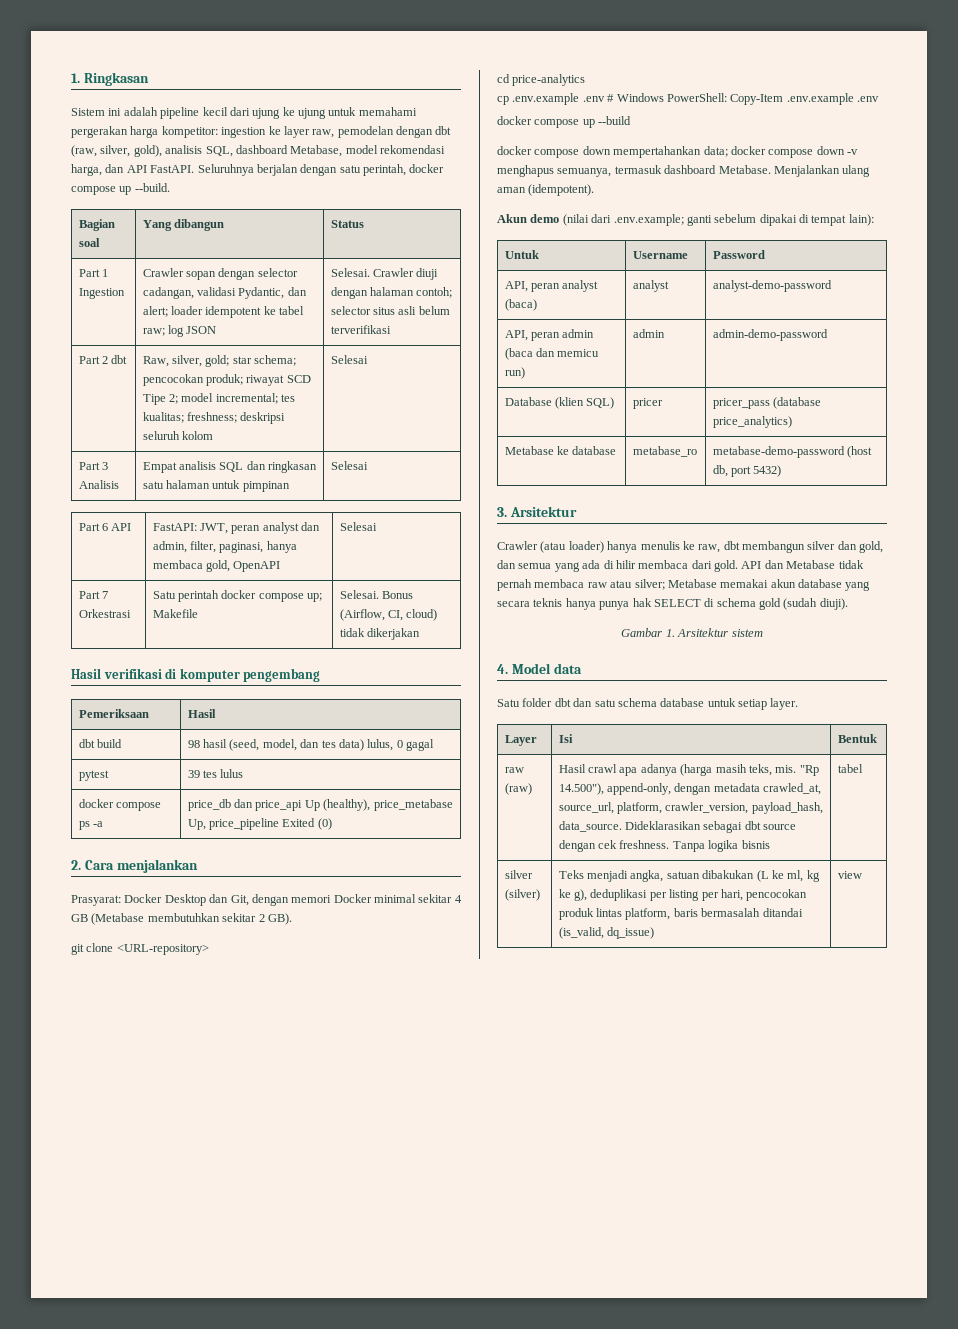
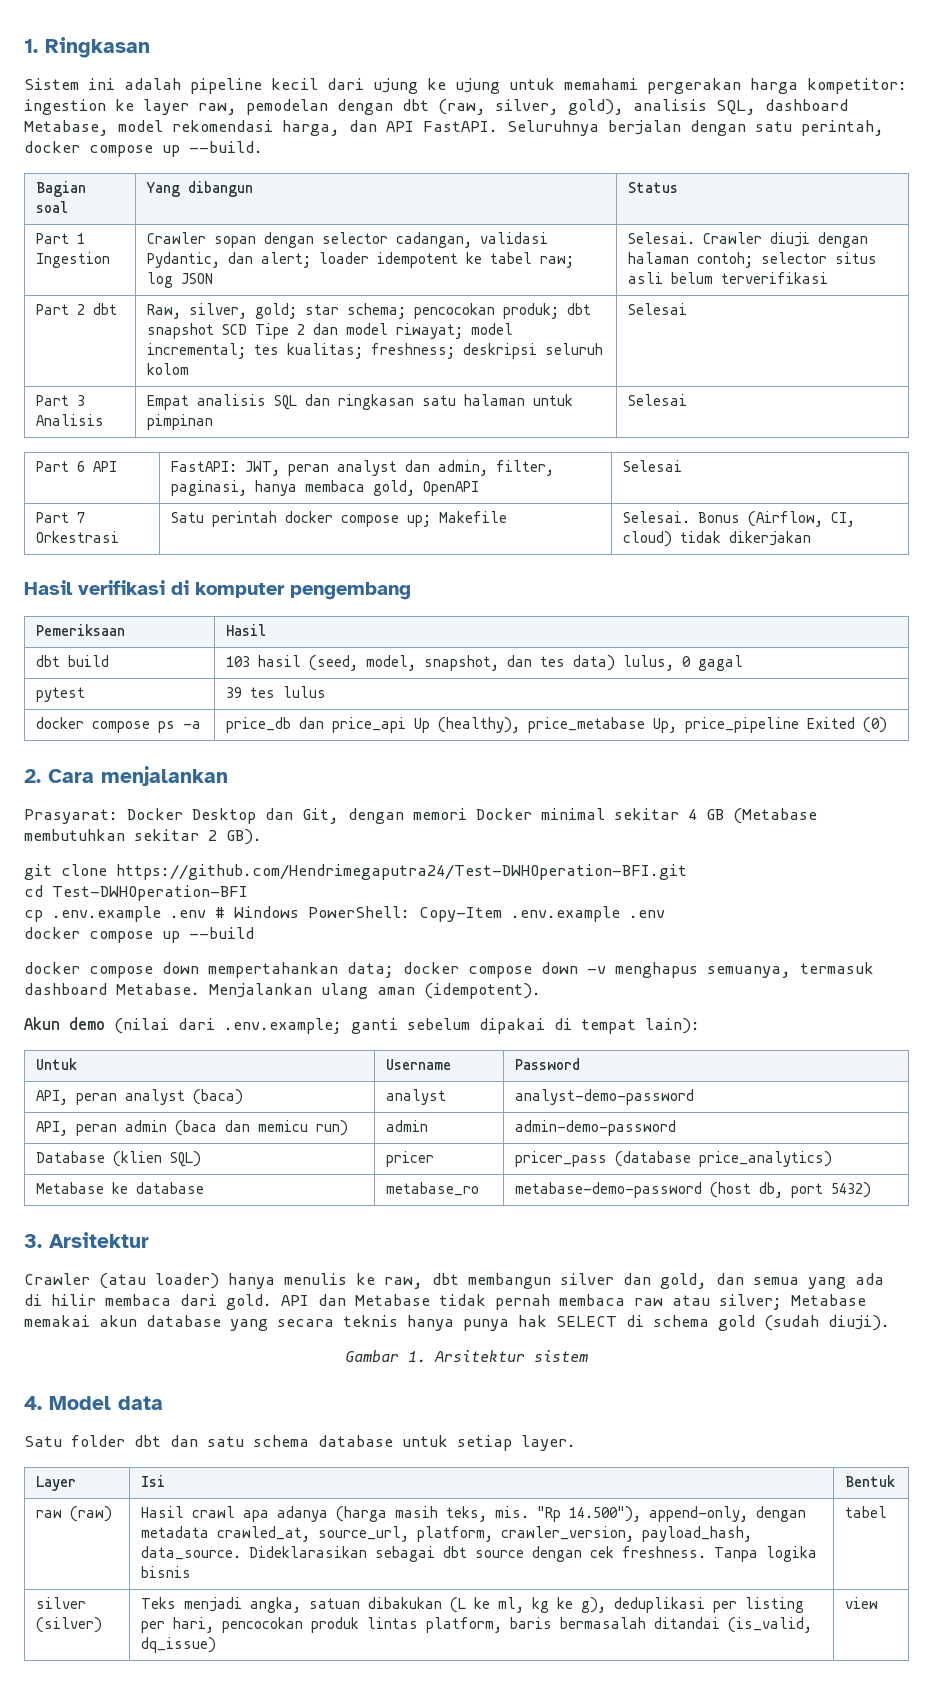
[246,375,311,386] [142,394,179,405] riwayat SCD Tipe 2; -> [566,303,591,315] [146,323,463,339] dbt snapshot SCD Tipe 2 dan model riwayat;
[187,740,200,748] 98 -> [225,656,250,667] 103
(297, 745) none -> [423,655,499,671] snapshot,
[116,944,209,955] <URL-repository> -> [116,864,687,880] https://github.com/Hendrimegaputra24/Test-DWHOperation-BFI.git
[512,74,586,86] price-analytics -> [52,885,248,901] Test-DWHOperation-BFI

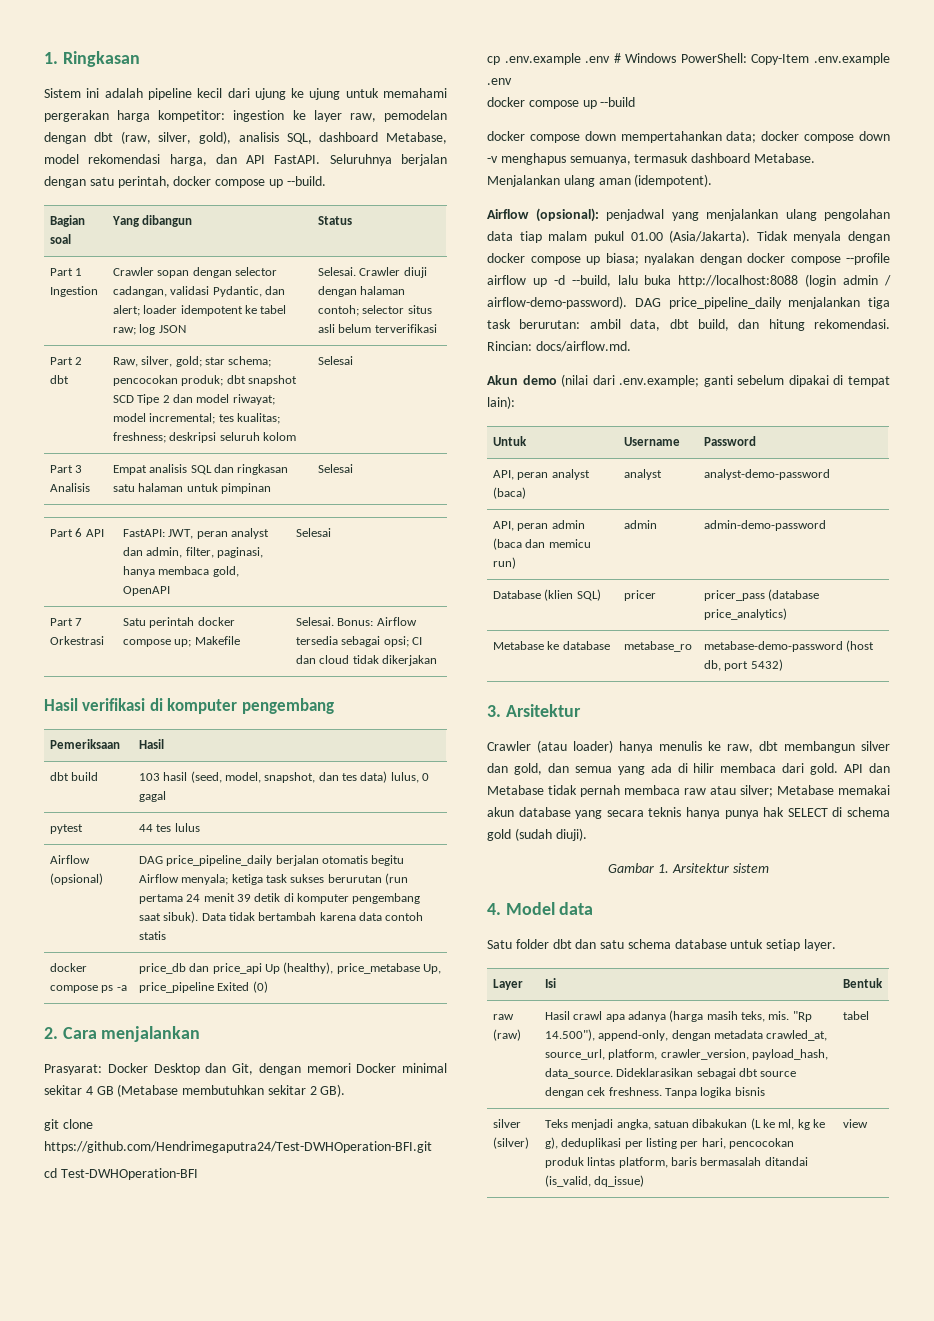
[697,511,855,527] [622,531,672,547] Bonus (Airflow, CI, cloud) -> [337,617,417,626] [295,636,422,647] [295,655,350,664] Bonus: Airflow tersedia sebagai opsi; CI dan cloud
[225,687,242,698] 39 -> [138,824,153,832] 44
(326, 692) none -> [49,855,90,864] [49,873,103,885] [138,855,405,866] [138,873,409,885] [138,893,421,904] [138,911,424,923] [138,931,166,940] // Airflow (opsional) | DAG price_pipeline_daily berjalan otomatis begitu Airflow menyala; ketiga task sukses berurutan (run pertama 24 menit 39 detik di komputer pengembang saat sibuk). Data tidak bertambah karena data contoh statis
(541, 991) none -> [487,208,890,222] [487,230,890,243] [487,253,890,265] [487,274,892,287] [487,296,890,309] [487,319,890,331] [487,341,631,352] // Airflow (opsional): penjadwal yang menjalankan ulang pengolahan data tiap malam pukul 01.00 (Asia/Jakarta). Tidak menyala dengan docker compose up biasa; nyalakan dengan docker compose --profile airflow up -d --build, lalu buka http://localhost:8088 (login admin / airflow-demo-password). DAG price_pipeline_daily menjalankan tiga task berurutan: ambil data, dbt build, dan hitung rekomendasi. Rincian: docs/airflow.md.

